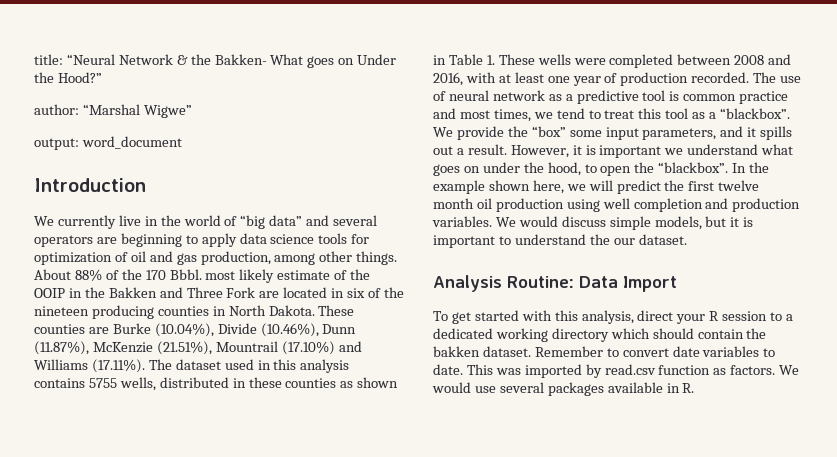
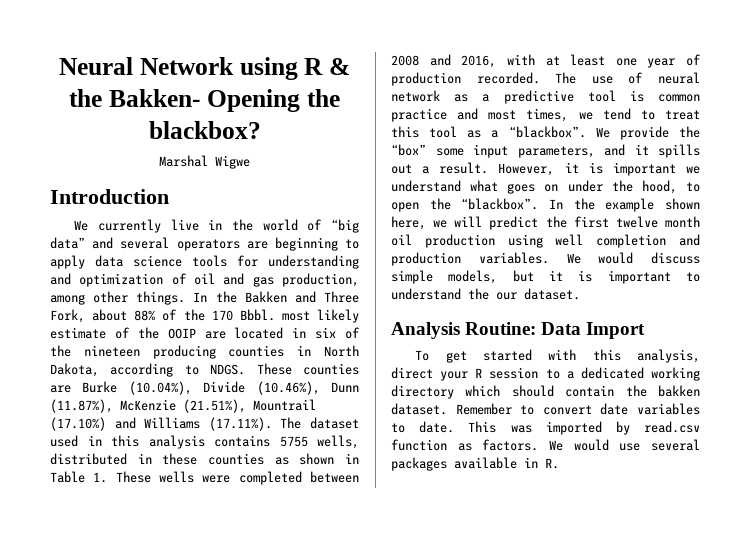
[34,54,397,68] [34,72,102,83] [34,104,192,118] [34,136,182,150] title: “Neural Network & the Bakken- What goes on Under the Hood?” // author: “Marshal Wigwe” // output: word_document -> [58,57,351,80] [69,89,340,112] [148,121,261,139] [159,155,250,169] Neural Network using R & the Bakken- Opening the blackbox? // Marshal Wigwe
(370, 239) none -> [268,255,359,269] [50,273,71,285] understanding and
[34,269,71,280] About -> [193,291,359,303] [50,309,128,323] In the Bakken and Three Fork, about
[68,287,256,298] in the Bakken and Three Fork -> (196, 333) none
[268,305,315,316] Dakota. -> [50,363,246,377] Dakota, according to NDGS.

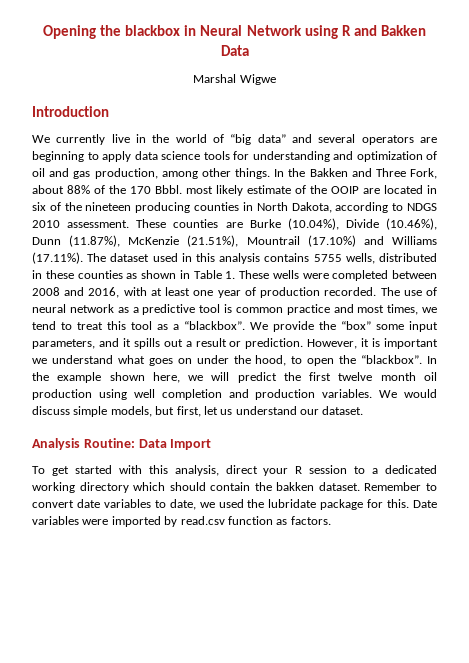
[58,57,351,80] [69,89,340,112] [148,121,261,139] Neural Network using R & the Bakken- Opening the blackbox? -> [43,25,426,39] [220,45,249,56] Opening the blackbox in Neural Network using R and Bakken Data
[210,364,246,375] NDGS. -> [407,203,437,211] [32,220,130,228] NDGS 2010 assessment.
[439,162,489,174] result. -> [195,338,304,349] result or prediction.
[549,270,700,284] [391,288,489,300] it is important to understand the -> [176,406,297,417] first, let us understand
[419,421,532,433] date. This was -> [169,499,437,510] [32,516,109,525] date, we used the lubridate package for this. Date variables were
[549,439,700,451] [391,457,559,471] We would use several packages available in R. -> (331, 520) none

